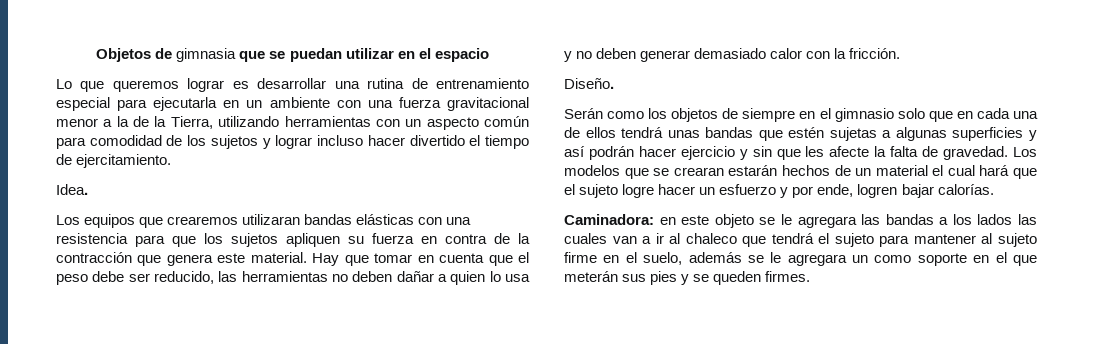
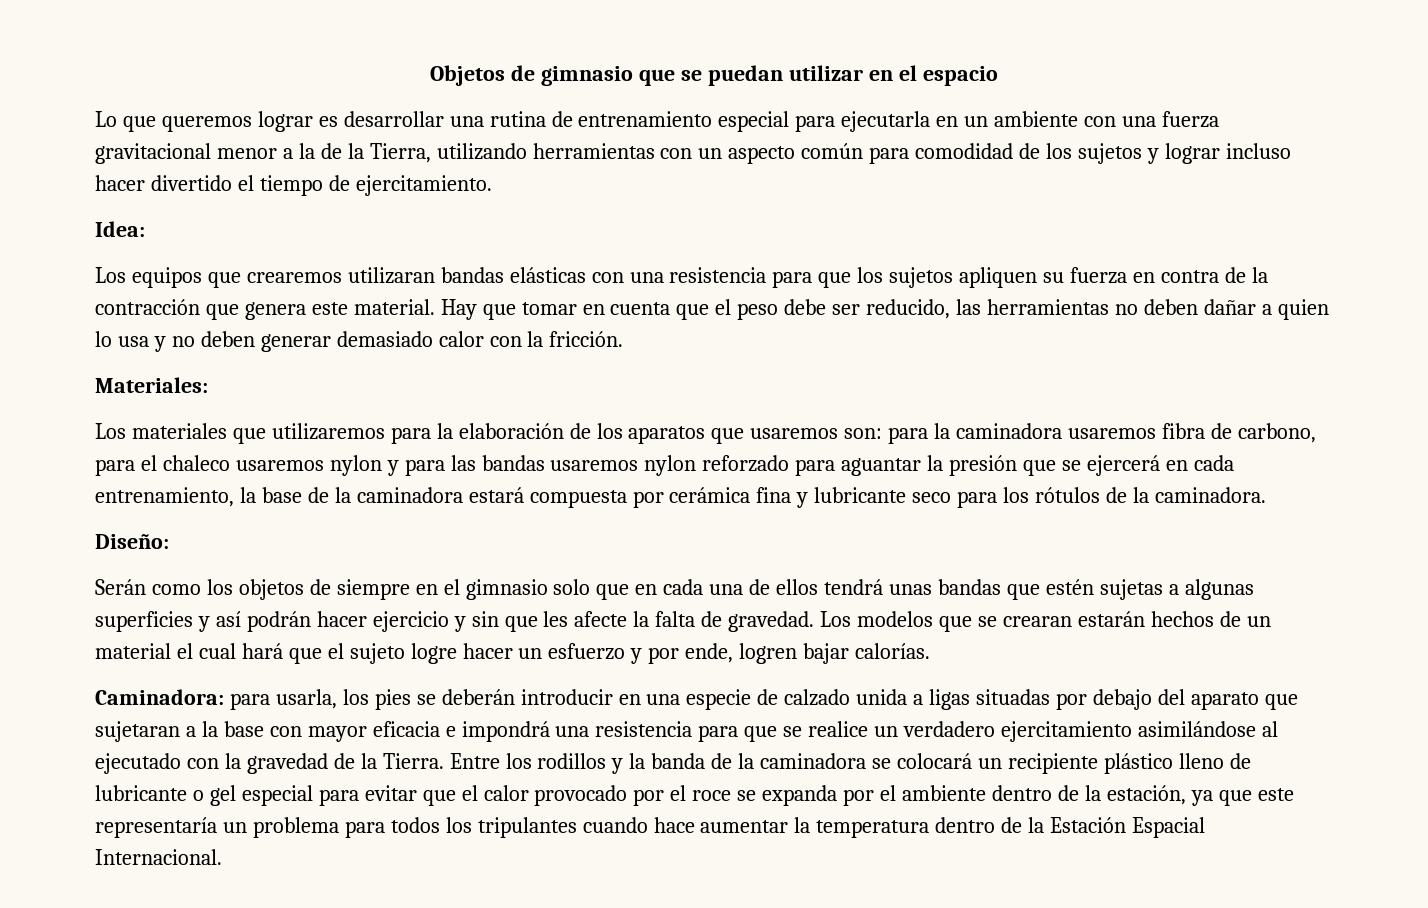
[176,48,237,62] gimnasia -> [541,66,634,86] gimnasio
[56,184,88,195] Idea. -> [95,221,145,237] Idea:
[564,78,614,89] Diseño. -> [95,377,208,393] [95,423,1316,444] [95,455,1234,476] [95,487,1266,508] [95,534,169,549] Materiales: // Los materiales que utilizaremos para la elaboración de los aparatos que usaremos son: para la caminadora usaremos fibra de carbono, para el chaleco usaremos nylon y para las bandas usaremos nylon reforzado para aguantar la presión que se ejercerá en cada entrenamiento, la base de la caminadora estará compuesta por cerámica fina y lubricante seco para los rótulos de la caminadora. // Diseño:
[659,214,1037,228] [564,233,1037,247] [564,252,1037,266] [564,271,811,285] en este objeto se le agregara las bandas a los lados las cuales van a ir al chaleco que tendrá el sujeto para mantener al sujeto firme en el suelo, además se le agregara un como soporte en el que meterán sus pies y se queden firmes. -> [229,689,1298,710] [95,721,1278,742] [95,753,1251,774] [95,785,1294,806] [95,817,1206,838] [95,849,222,865] para usarla, los pies se deberán introducir en una especie de calzado unida a ligas situadas por debajo del aparato que sujetaran a la base con mayor eficacia e impondrá una resistencia para que se realice un verdadero ejercitamiento asimilándose al ejecutado con la gravedad de la Tierra. Entre los rodillos y la banda de la caminadora se colocará un recipiente plástico lleno de lubricante o gel especial para evitar que el calor provocado por el roce se expanda por el ambiente dentro de la estación, ya que este representaría un problema para todos los tripulantes cuando hace aumentar la temperatura dentro de la Estación Espacial Internacional.

